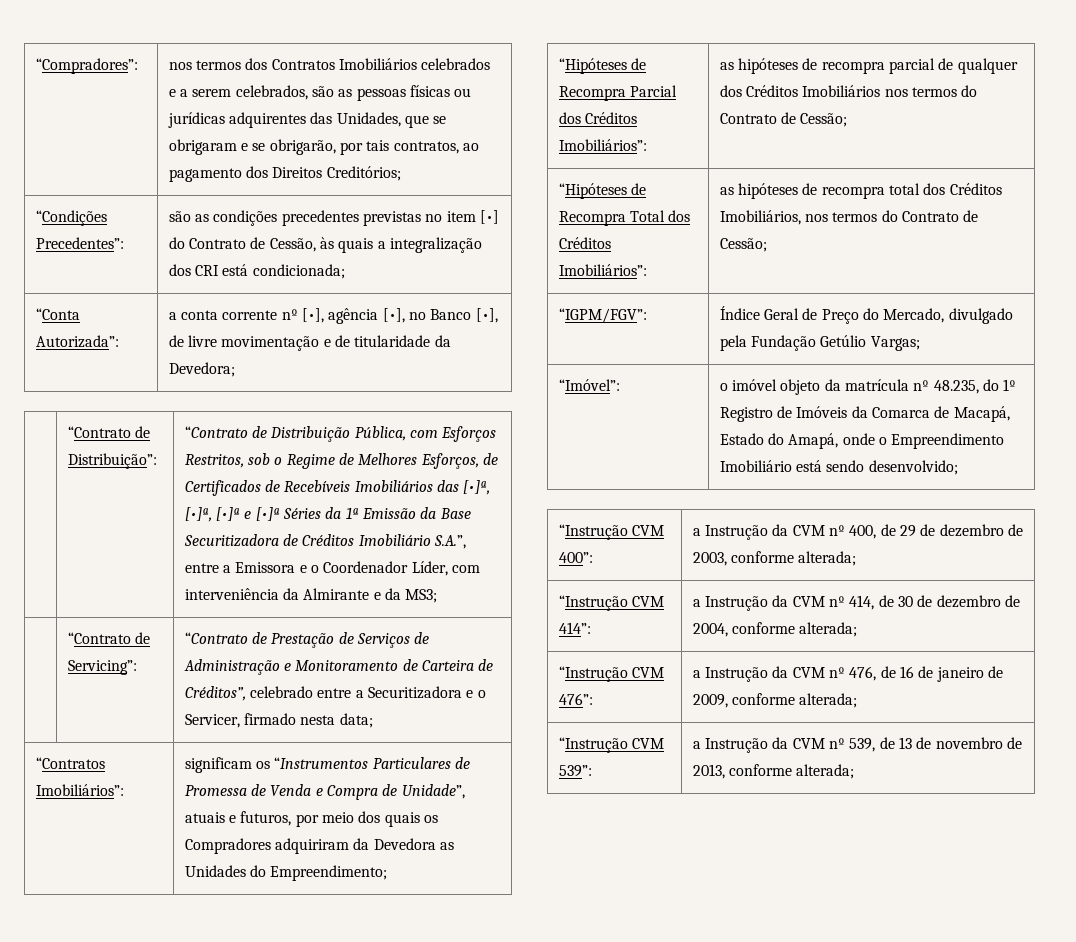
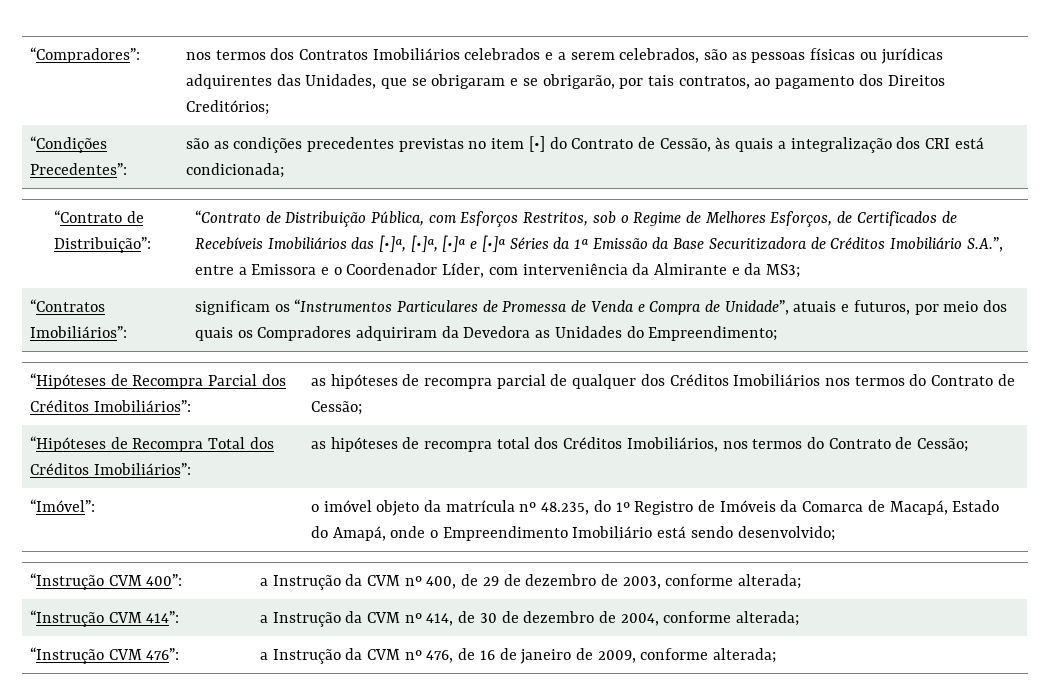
[35,308,80,320] [35,335,119,348] [168,308,498,324] [168,335,451,351] [168,362,235,377] // “Conta Autorizada”: | a conta corrente nº [•], agência [•], no Banco [•], de livre movimentação e de titularidade da Devedora; -> (284, 170) none
[67,632,151,644] [67,660,137,675] [184,632,430,648] [183,659,494,675] [184,686,486,701] [184,713,373,728] // | “Contrato de Servicing”: | “Contrato de Prestação de Serviços de Administração e Monitoramento de Carteira de Créditos”, celebrado entre a Securitizadora e o Servicer, firmado nesta data; -> (801, 271) none
[558,308,647,323] [719,306,1013,324] [719,335,920,351] // “IGPM/FGV”: | Índice Geral de Preço do Mercado, divulgado pela Fundação Getúlio Vargas; -> (969, 445) none
[558,737,665,753] [558,765,592,777] [692,737,1022,753] [692,764,855,779] // “Instrução CVM 539”: | a Instrução da CVM nº 539, de 13 de novembro de 2013, conforme alterada; -> (777, 655) none

